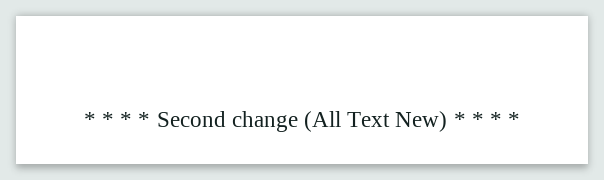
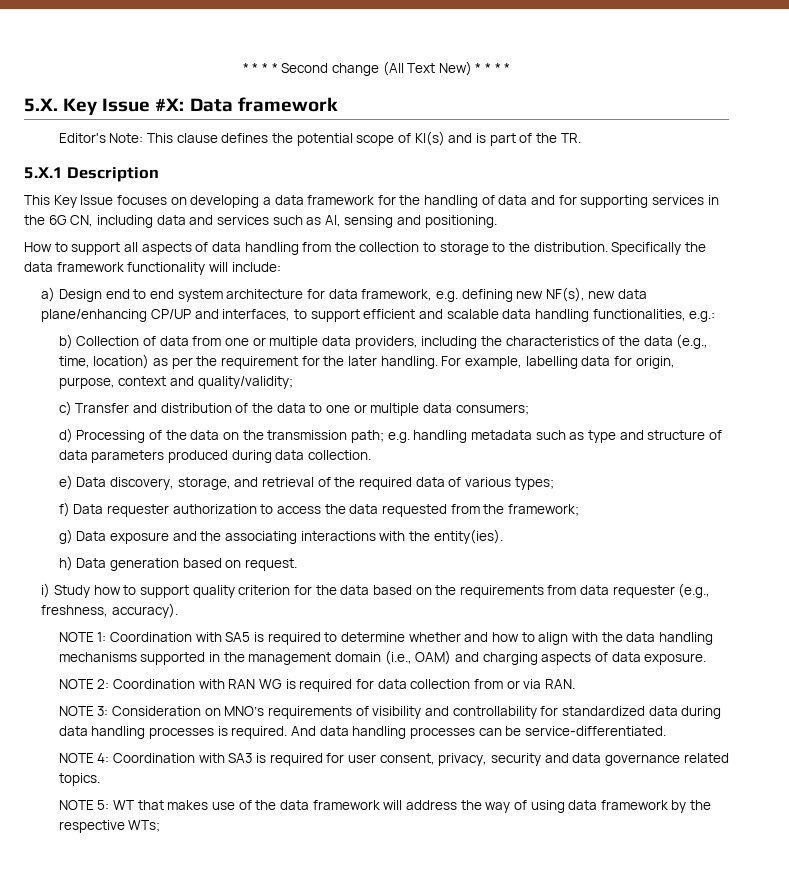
(521, 119) none -> [24,97,338,115] [58,131,581,146] [24,167,160,182] [24,195,719,208] [24,215,497,228] [24,242,706,255] [24,262,281,275] [41,287,648,302] [41,309,716,322] [58,334,709,349] [58,354,675,369] [58,376,293,389] [58,401,529,416] [58,428,722,443] [58,450,372,463] [58,475,554,490] [58,502,579,517] [58,529,503,544] [58,556,298,571] [41,583,711,598] [41,603,179,618] [58,632,713,645] [58,650,707,665] [58,679,575,692] [58,706,722,719] [58,726,666,739] [58,753,729,766] [58,773,100,786] [58,800,712,813] [58,820,161,833] // 5.X. Key Issue #X: Data framework // Editor's Note: This clause defines the potential scope of KI(s) and is part of the TR. // 5.X.1 Description // This Key Issue focuses on developing a data framework for the handling of data and for supporting services in the 6G CN, including data and services such as AI, sensing and positioning. // How to support all aspects of data handling from the collection to storage to the distribution. Specifically the data framework functionality will include: // a) Design end to end system architecture for data framework, e.g. defining new NF(s), new data plane/enhancing CP/UP and interfaces, to support efficient and scalable data handling functionalities, e.g.: // b) Collection of data from one or multiple data providers, including the characteristics of the data (e.g., time, location) as per the requirement for the later handling. For example, labelling data for origin, purpose, context and quality/validity; // c) Transfer and distribution of the data to one or multiple data consumers; // d) Processing of the data on the transmission path; e.g. handling metadata such as type and structure of data parameters produced during data collection. // e) Data discovery, storage, and retrieval of the required data of various types; // f) Data requester authorization to access the data requested from the framework; // g) Data exposure and the associating interactions with the entity(ies). // h) Data generation based on request. // i) Study how to support quality criterion for the data based on the requirements from data requester (e.g., freshness, accuracy). // NOTE 1: Coordination with SA5 is required to determine whether and how to align with the data handling mechanisms supported in the management domain (i.e., OAM) and charging aspects of data exposure. // NOTE 2: Coordination with RAN WG is required for data collection from or via RAN. // NOTE 3: Consideration on MNO’s requirements of visibility and controllability for standardized data during data handling processes is required. And data handling processes can be service-differentiated. // NOTE 4: Coordination with SA3 is required for user consent, privacy, security and data governance related topics. // NOTE 5: WT that makes use of the data framework will address the way of using data framework by the respective WTs;

